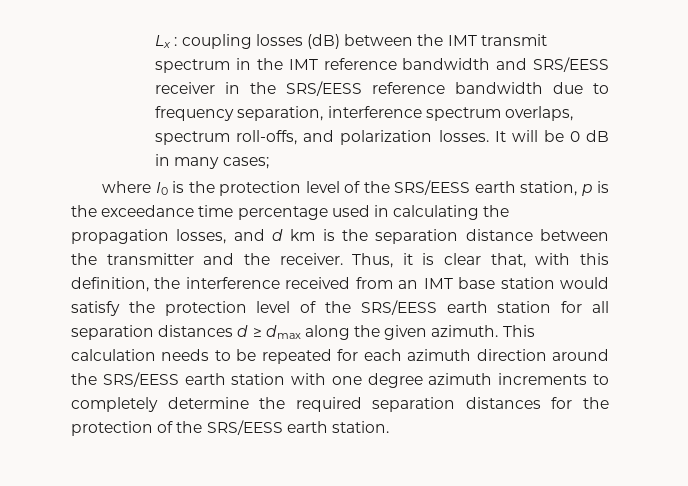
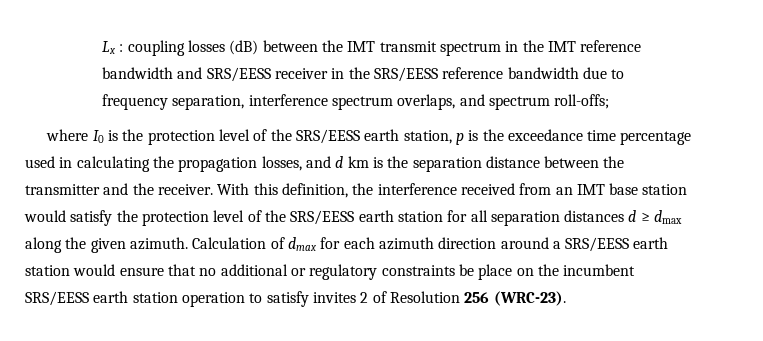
[155,130,609,145] [155,154,269,169] spectrum roll-offs, and polarization losses. It will be 0 dB in many cases; -> [459,94,610,110] and spectrum roll-offs;
[352,253,571,268] Thus, it is clear that, with -> [217,183,250,195] With
[502,325,535,337] [71,349,332,364] This calculation needs to be repeated -> [192,237,316,251] Calculation of dmax
[71,372,609,388] [71,397,609,412] [71,420,389,436] the SRS/EESS earth station with one degree azimuth increments to completely determine the required separation distances for the protection of the SRS/EESS earth station. -> [552,237,669,252] [25,264,636,280] [25,291,566,307] a SRS/EESS earth station would ensure that no additional or regulatory constraints be place on the incumbent SRS/EESS earth station operation to satisfy invites 2 of Resolution 256 (WRC-23).

